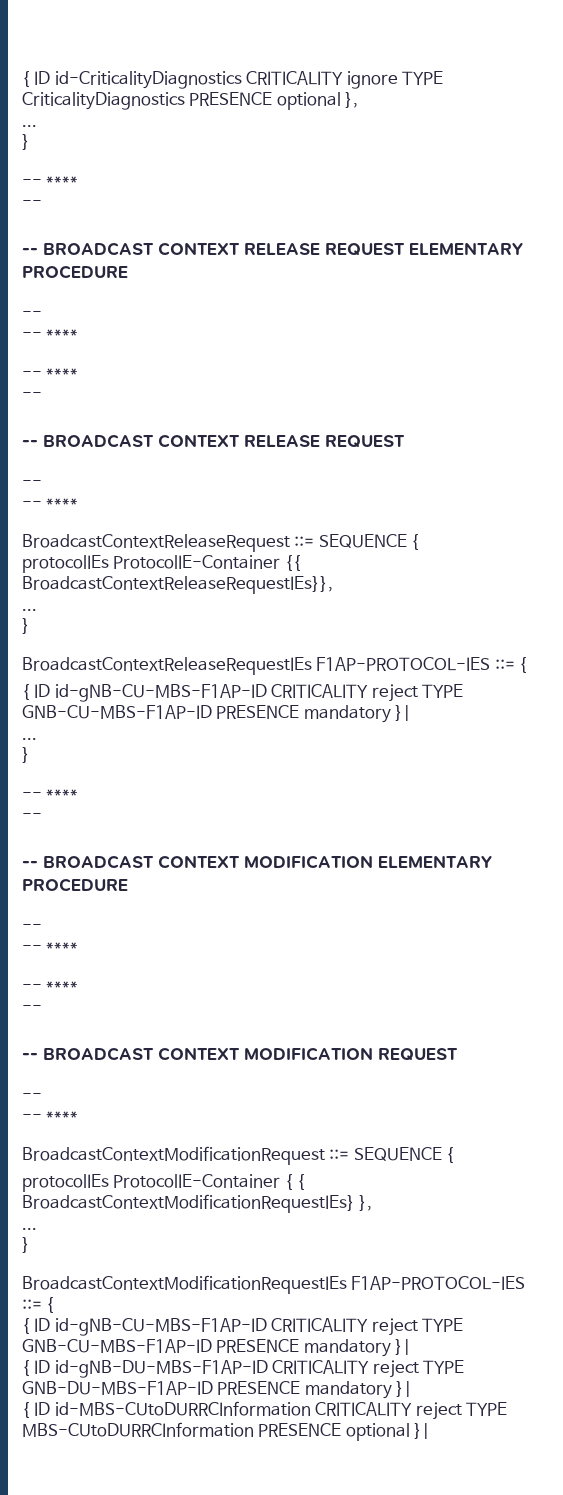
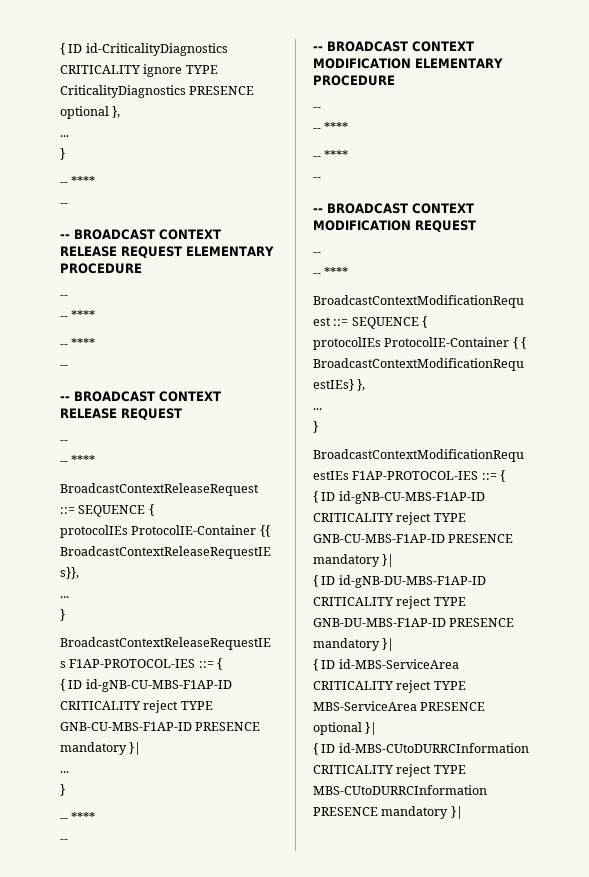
(413, 1389) none -> [313,659,459,671] [313,680,466,693] [313,701,486,711] [313,722,378,735] // { ID id-MBS-ServiceArea CRITICALITY reject TYPE MBS-ServiceArea PRESENCE optional }|
[345,1423,410,1441] optional -> [381,806,449,819] mandatory

